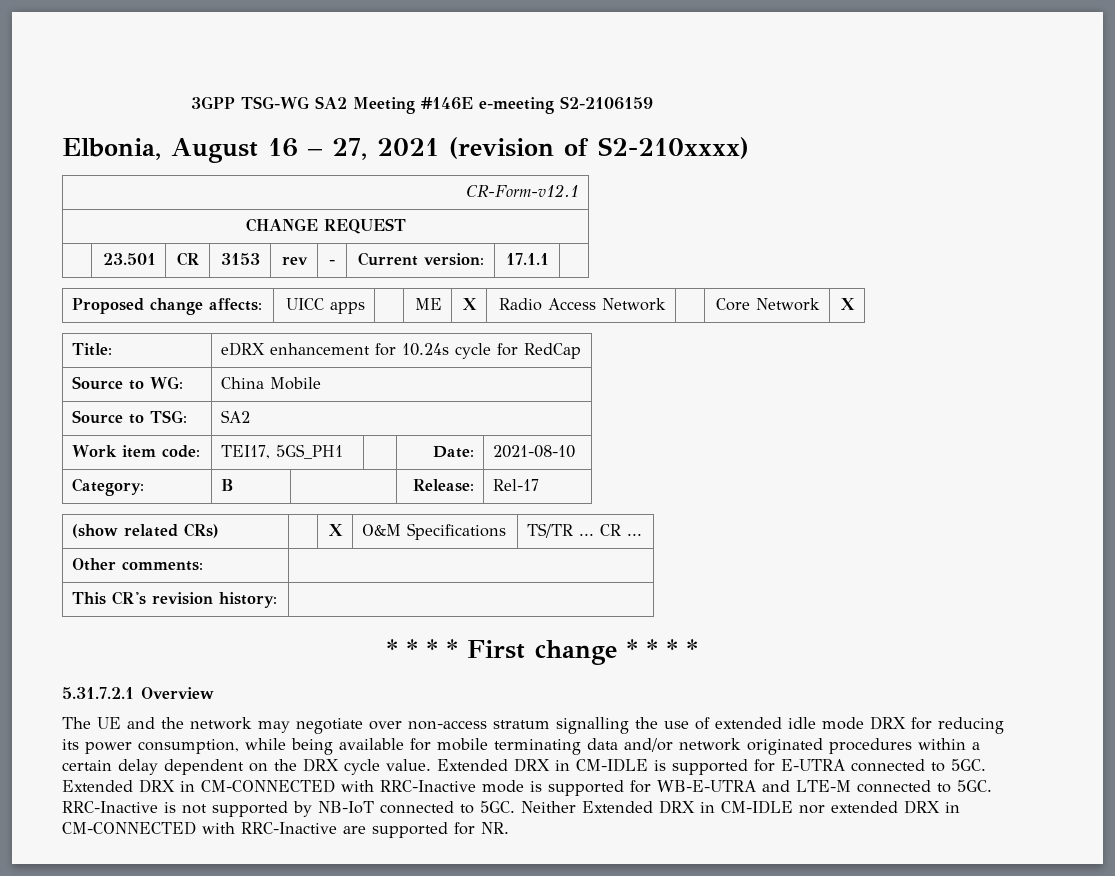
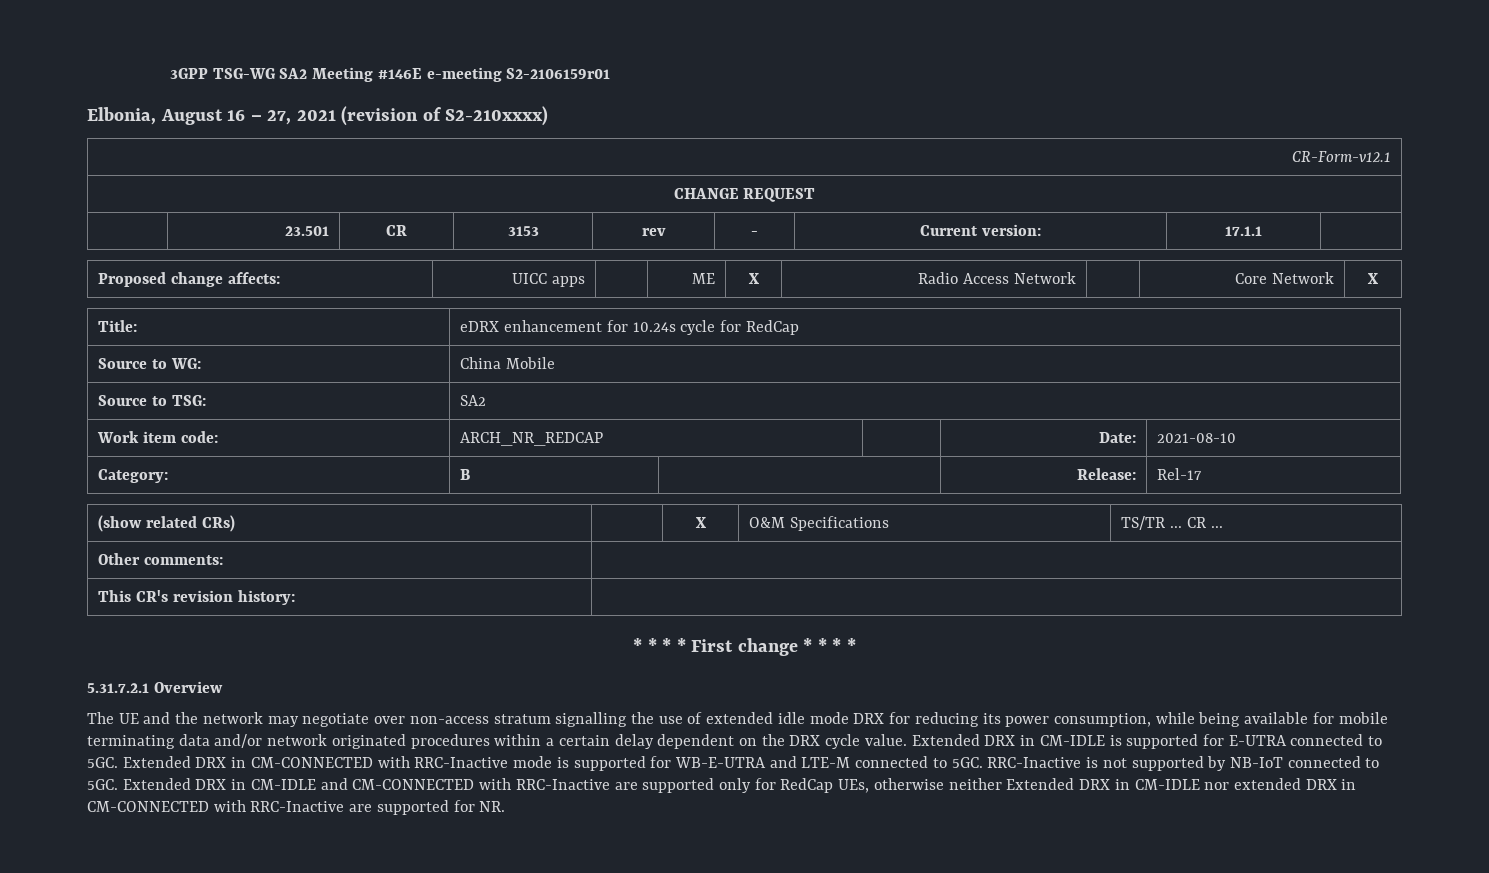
[560,96,654,110] S2-2106159 -> [506,68,611,79] S2-2106159r01
[221,444,344,459] TEI17, 5GS_PH1 -> [460,432,604,446] ARCH_NR_REDCAP
[521,801,576,813] Neither -> [122,778,1002,793] Extended DRX in CM-IDLE and CM-CONNECTED with RRC-Inactive are supported only for RedCap UEs, otherwise neither

